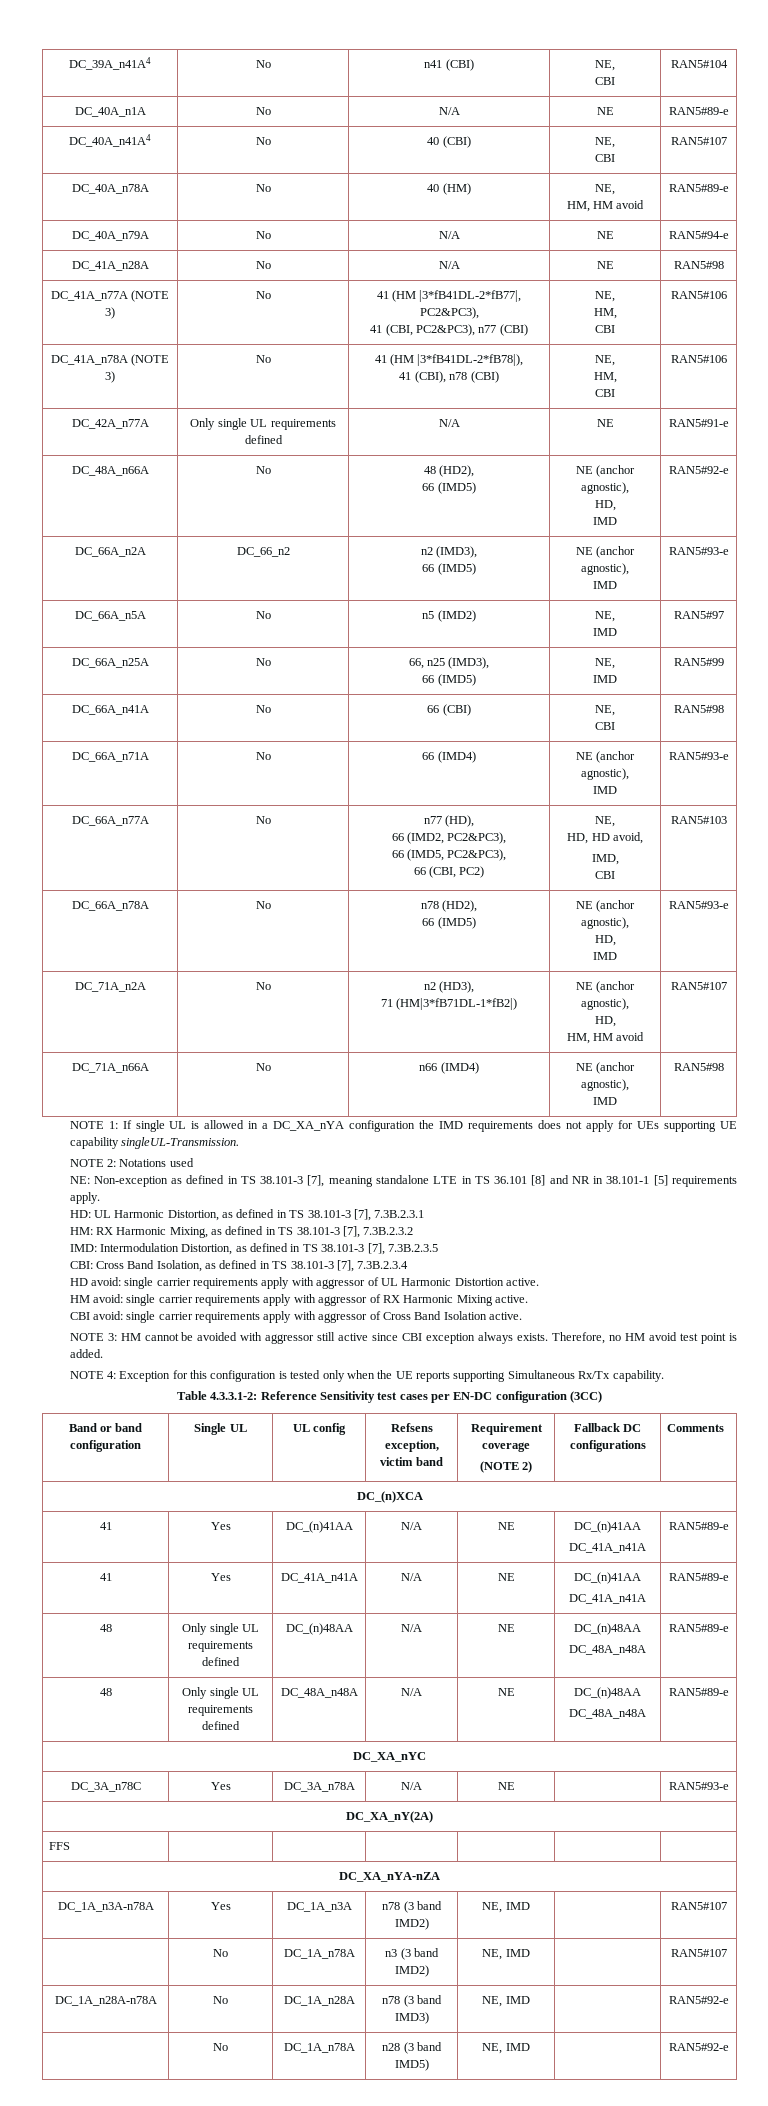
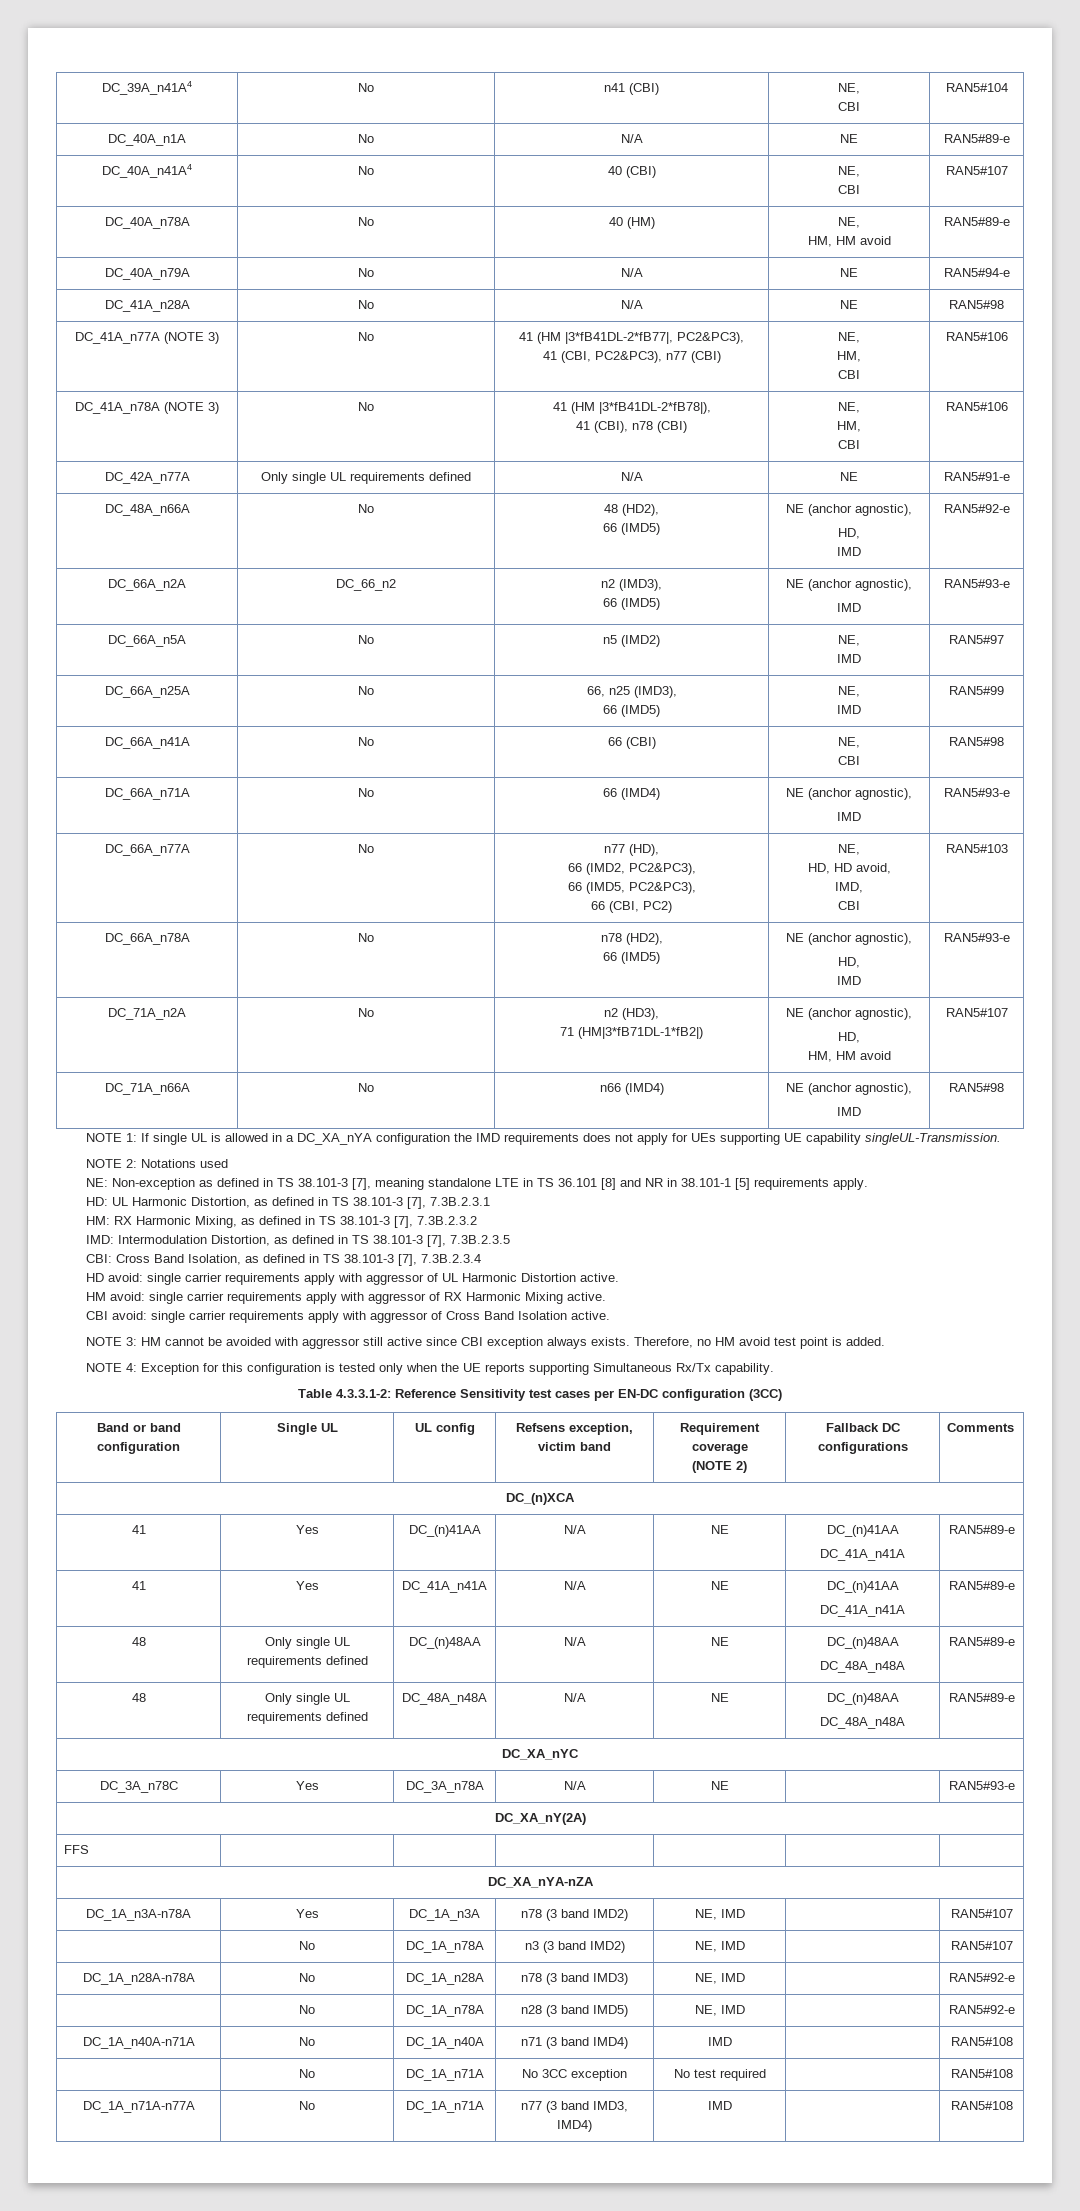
(729, 2047) none -> [82,2037,195,2049] [299,2037,315,2046] [405,2037,484,2049] [521,2037,628,2049] [707,2037,732,2046] [950,2037,1013,2046] [299,2069,315,2078] [405,2069,484,2081] [522,2069,627,2081] [673,2069,766,2081] [950,2069,1013,2078] [82,2101,195,2113] [299,2101,315,2110] [405,2101,484,2113] [521,2101,628,2113] [557,2120,592,2132] [707,2101,732,2110] [950,2101,1013,2110] // DC_1A_n40A-n71A | No | DC_1A_n40A | n71 (3 band IMD4) | IMD | | RAN5#108 // | No | DC_1A_n71A | No 3CC exception | No test required | | RAN5#108 // DC_1A_n71A-n77A | No | DC_1A_n71A | n77 (3 band IMD3, IMD4) | IMD | | RAN5#108

